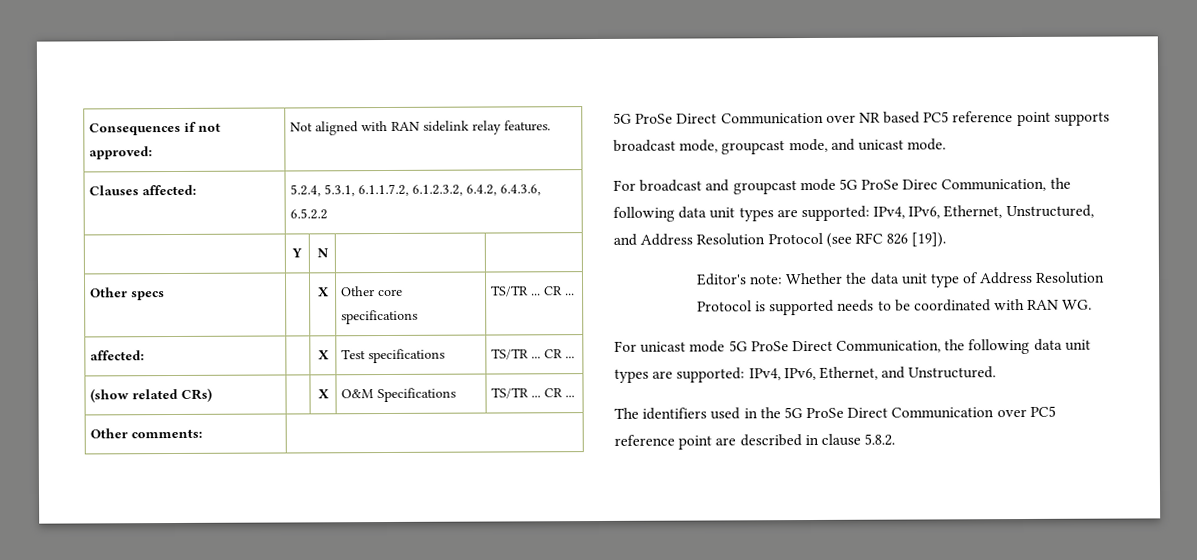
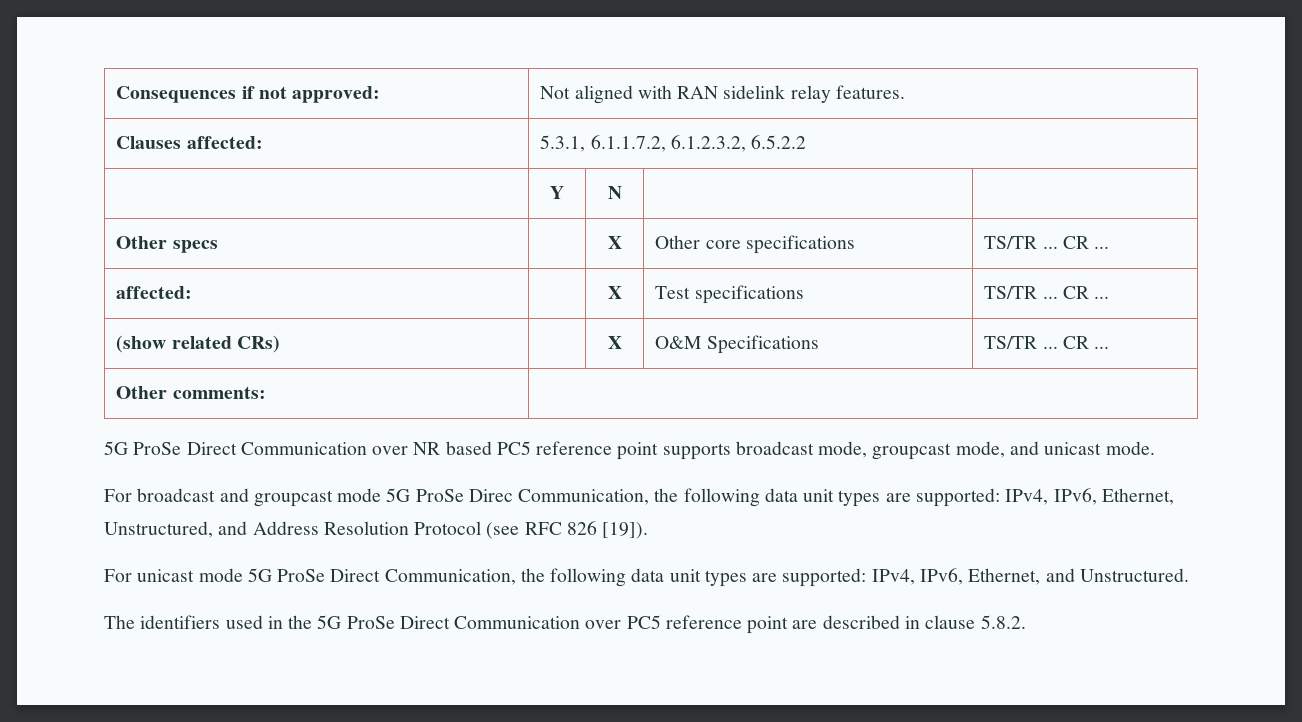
[290,184,322,197] 5.2.4, -> (263, 142) none
[466,184,542,196] 6.4.2, 6.4.3.6, -> (746, 143) none
[695,271,1106,288] [696,298,1093,316] // Editor's note: Whether the data unit type of Address Resolution Protocol is supported needs to be coordinated with RAN WG. -> (649, 530) none

